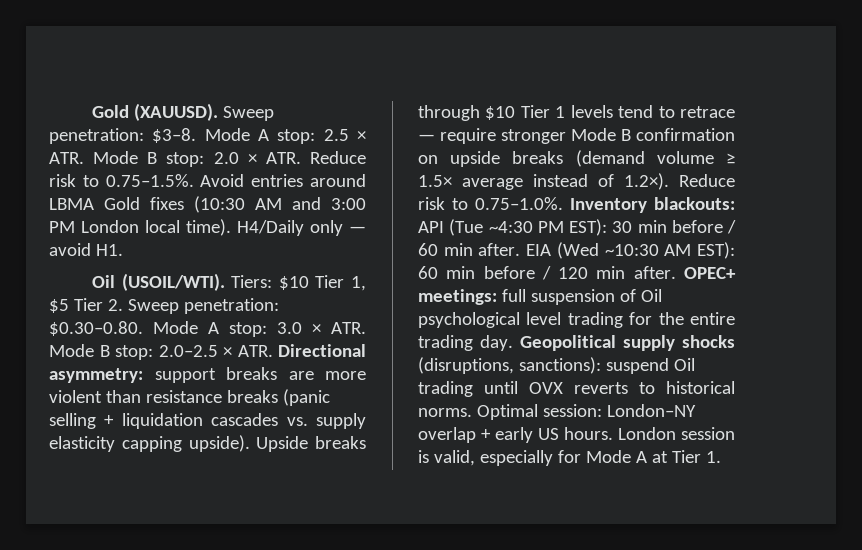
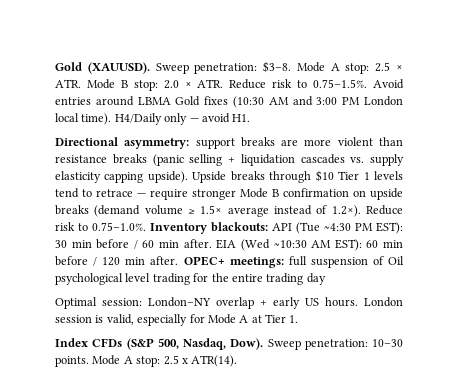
[92,273,366,291] [49,298,279,314] [49,321,366,337] [49,344,273,360] Oil (USOIL/WTI). Tiers: $10 Tier 1, $5 Tier 2. Sweep penetration: $0.30–0.80. Mode A stop: 3.0 × ATR. Mode B stop: 2.0–2.5 × ATR. -> (251, 118) none
[480,335,735,351] [418,357,695,374] [418,381,735,397] [418,408,472,417] day. Geopolitical supply shocks (disruptions, sanctions): suspend Oil trading until OVX reverts to historical norms. -> [306,273,326,285] day //
(721, 457) none -> [55,338,403,350] [55,355,238,367] // Index CFDs (S&P 500, Nasdaq, Dow). Sweep penetration: 10–30 points. Mode A stop: 2.5 x ATR(14).

